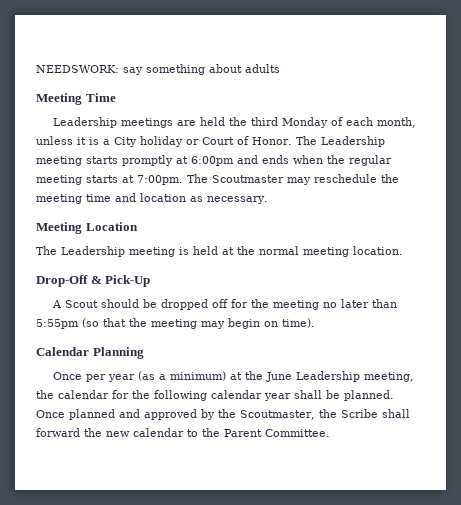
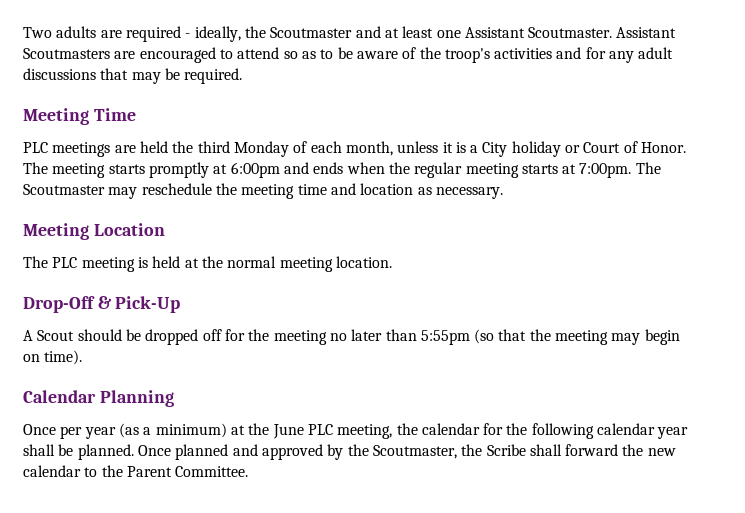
[36,64,280,75] NEEDSWORK: say something about adults -> [23,26,677,42] [23,47,674,63] [23,68,243,84] Two adults are required - ideally, the Scoutmaster and at least one Assistant Scoutmaster. Assistant Scoutmasters are encouraged to attend so as to be aware of the troop's activities and for any adult discussions that may be required.
[52,117,117,128] Leadership -> [23,142,48,153] PLC
[320,136,385,147] Leadership -> (48, 168) none
[61,246,125,257] Leadership -> [52,257,78,268] PLC
[295,371,360,382] Leadership -> [307,424,333,435] PLC

